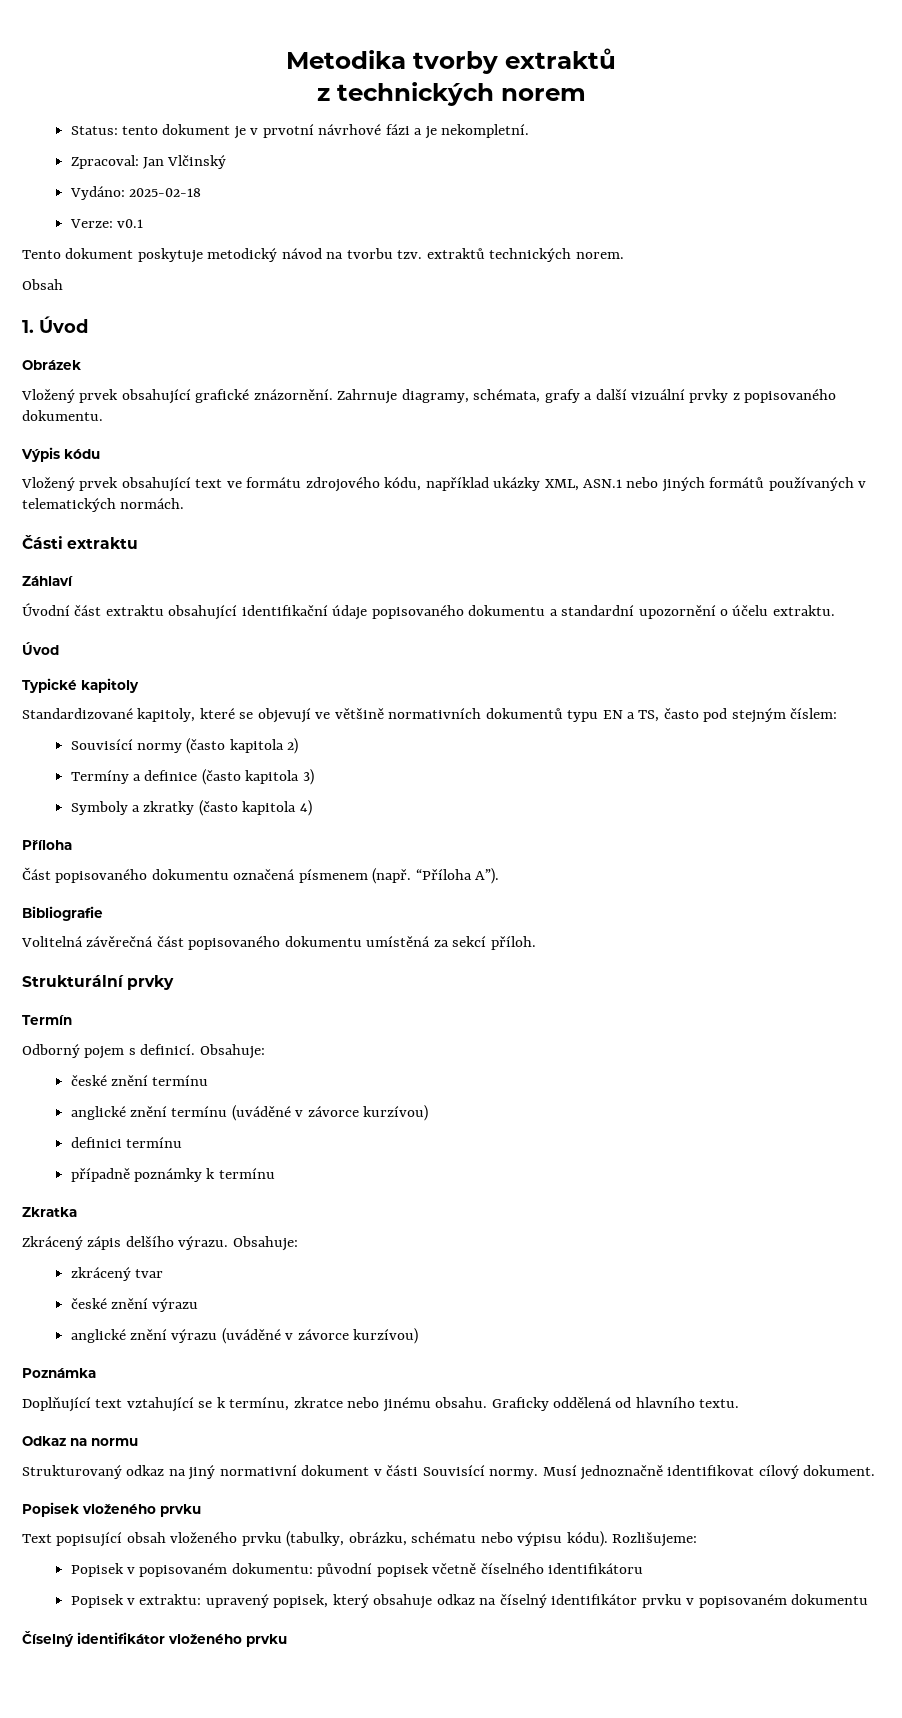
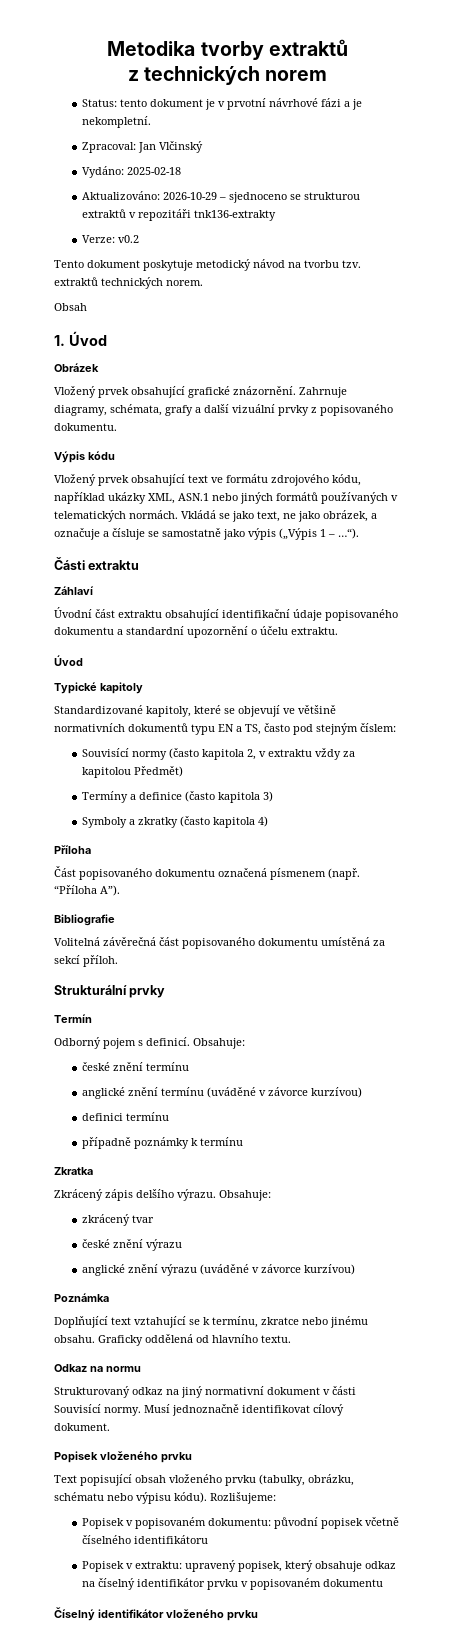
(202, 192) none -> [81,191,360,203] [81,209,276,221] // Aktualizováno: 2026-10-29 – sjednoceno se strukturou extraktů v repozitáři tnk136-extrakty
[117,219,144,228] v0.1 -> [117,235,139,243] v0.2
(185, 503) none -> [181,510,377,522] [54,528,359,540] Vkládá se jako text, ne jako obrázek, a označuje a čísluje se samostatně jako výpis („Výpis 1 – …“).
[287,738,299,754] 2) -> [246,748,355,760] [81,766,183,778] 2, v extraktu vždy za kapitolou Předmět)

